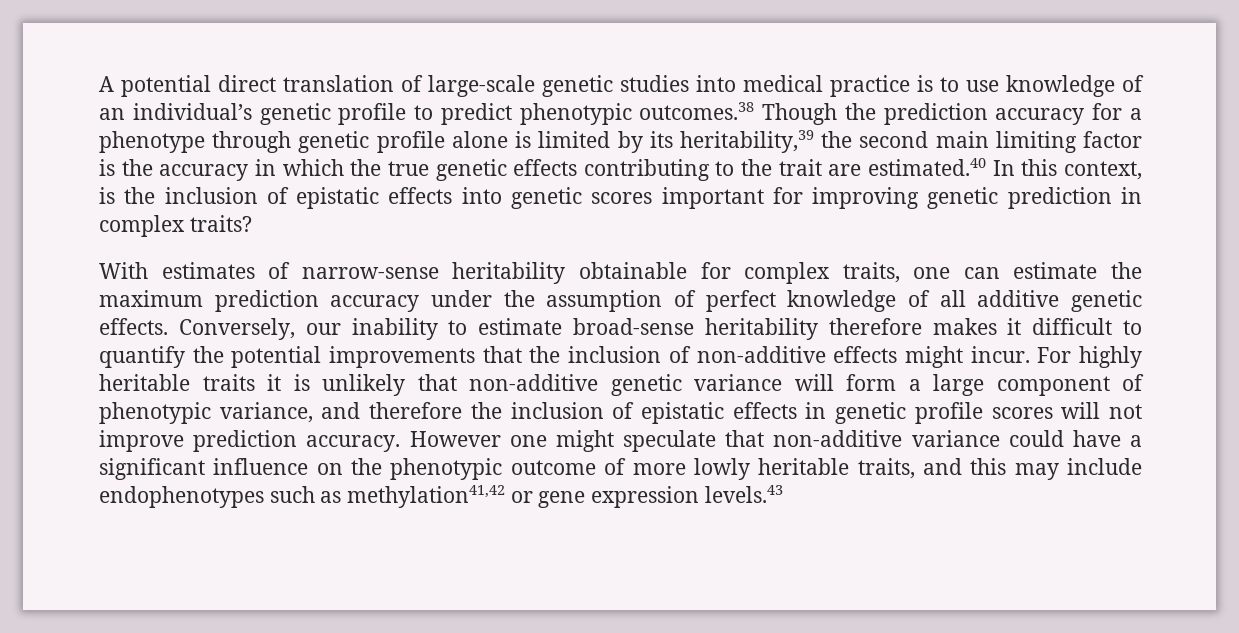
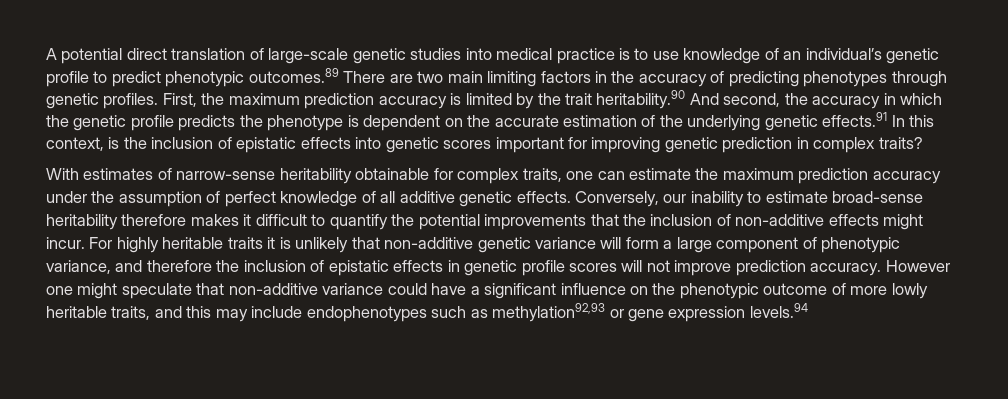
[639,102,1142,125] [99,130,1142,153] [99,159,115,176] outcomes.38 Though the prediction accuracy for a phenotype through genetic profile alone is limited by its heritability,39 the second main limiting factor is -> [248,68,947,87] [46,90,781,109] outcomes.89 There are two main limiting factors in the accuracy of predicting phenotypes through genetic profiles. First, the maximum prediction accuracy is limited by the trait heritability.90 And second,
[387,158,987,181] true genetic effects contributing to the trait are estimated.40 -> [73,112,888,131] genetic profile predicts the phenotype is dependent on the accurate estimation of the underlying genetic effects.91
[347,485,506,508] methylation41,42 -> [492,303,606,322] methylation92,93
[704,485,783,503] levels.43 -> [749,303,808,318] levels.94

